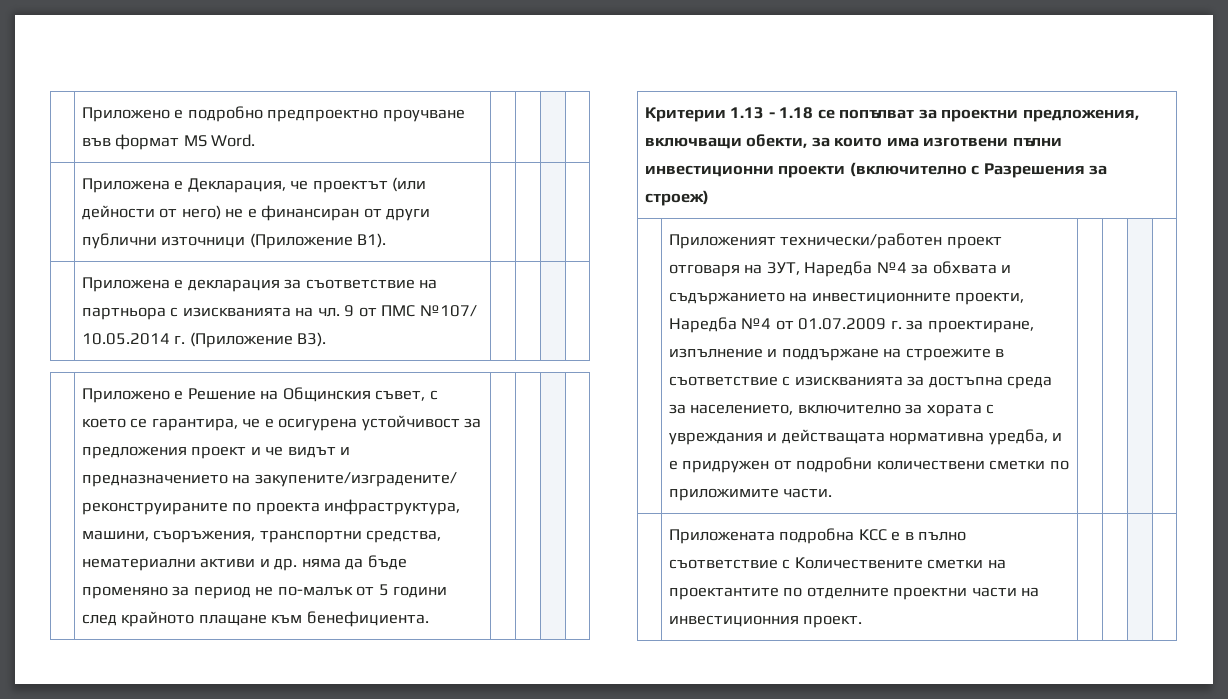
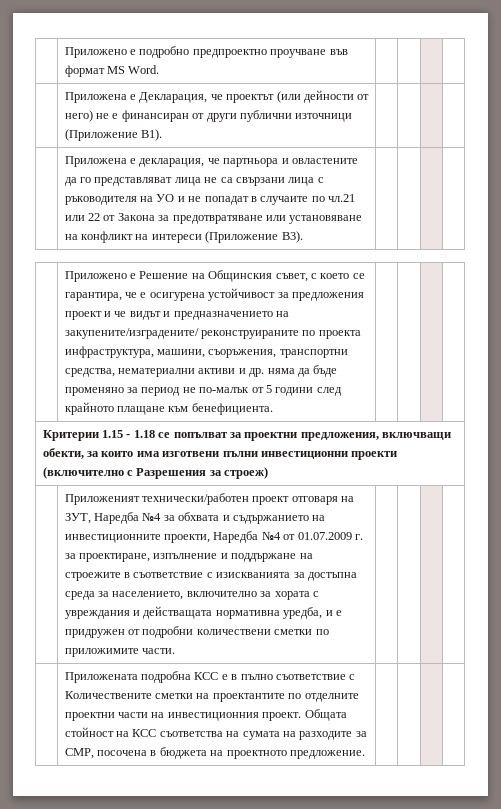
[187,279,438,292] [81,305,477,320] [81,333,186,345] декларация за съответствие на партньора с изискванията на чл. 9 от ПМС №107/ 10.05.2014 г. -> [139,158,358,167] [64,177,324,186] [64,194,356,205] [64,213,363,224] [64,231,202,243] декларация, че партньора и овластените да го представляват лица не са свързани лица с ръководителя на УО и не попадат в случаите по чл.21 или 22 от Закона за предотвратяване или установяване на конфликт на интереси
[730,107,765,119] 1.13 -> [102,430,124,438] 1.15
(863, 621) none -> [304,709,347,721] [64,727,367,740] [64,747,365,759] Общата стойност на КСС съответства на сумата на разходите за СМР, посочена в бюджета на проектното предложение.

